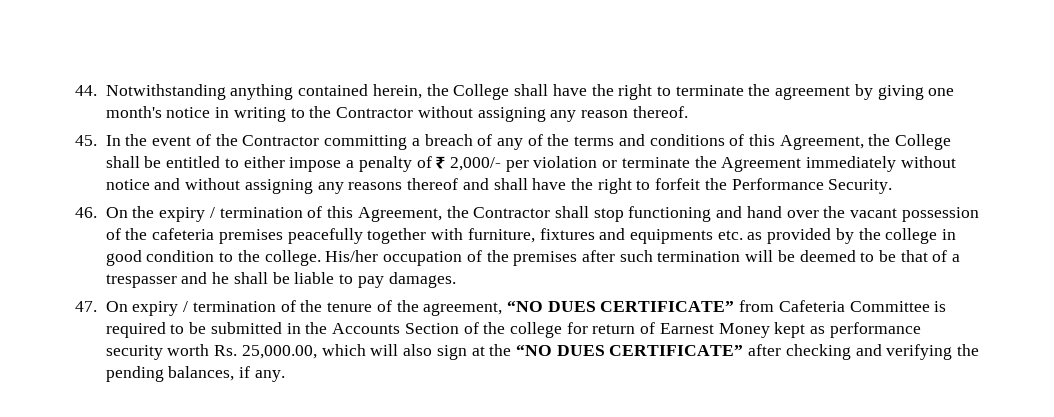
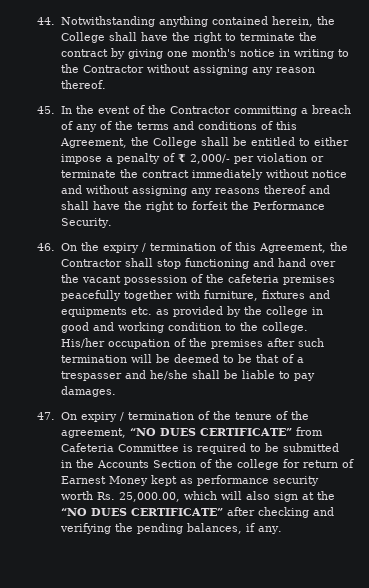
[775,86,851,100] agreement -> [60,49,108,57] contract
[721,157,802,172] Agreement -> [141,170,189,178] contract
(142, 258) none -> [92,322,164,333] and working
[212,272,230,284] he -> [149,370,188,380] he/she

